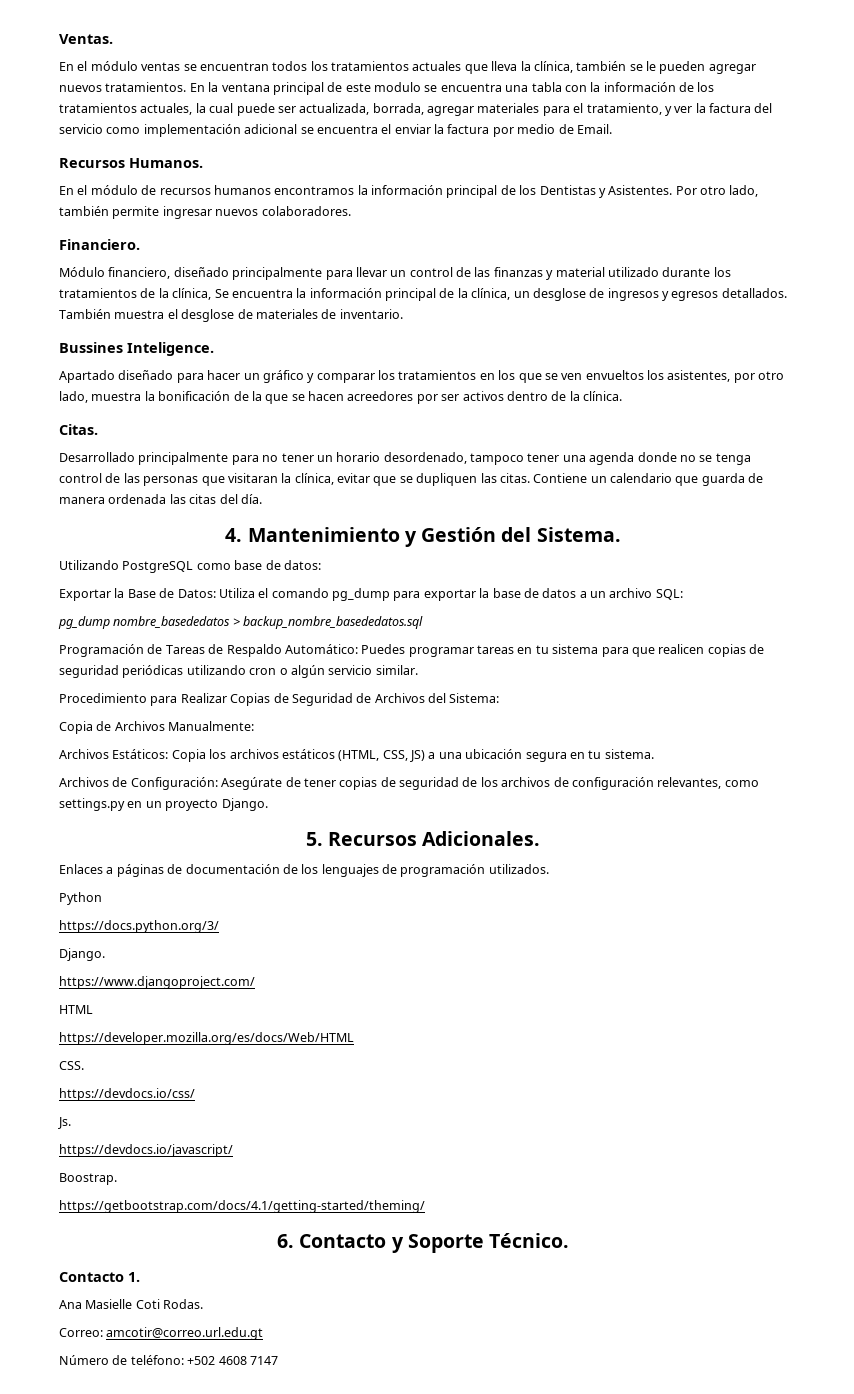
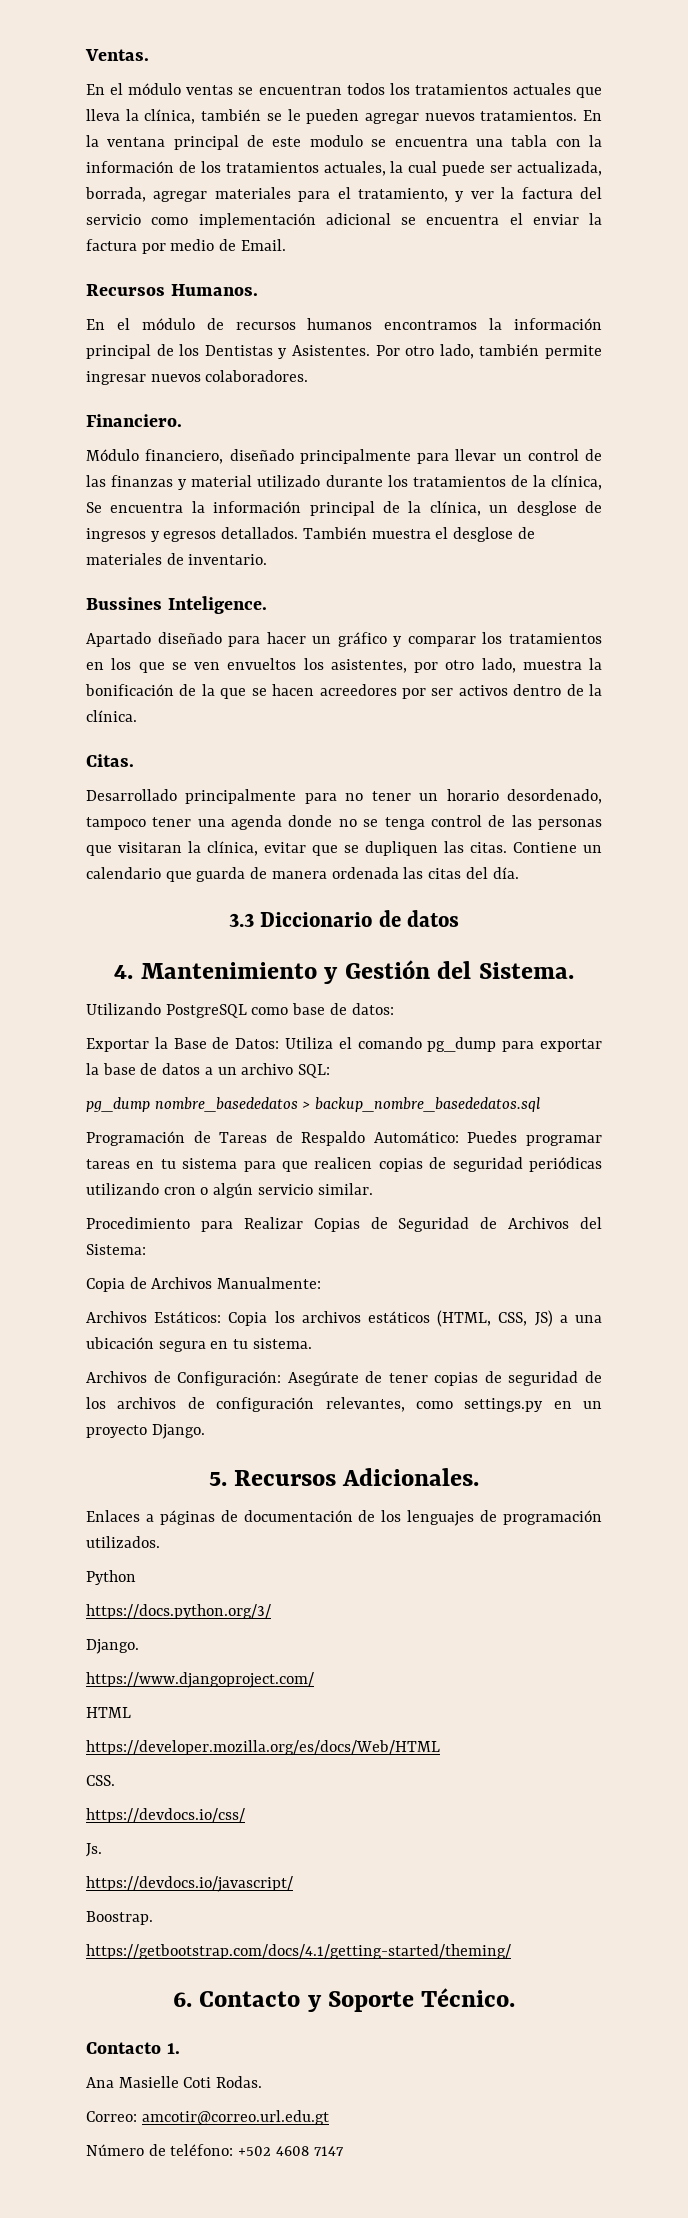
(262, 499) none -> [228,910,460,927] // 3.3 Diccionario de datos

